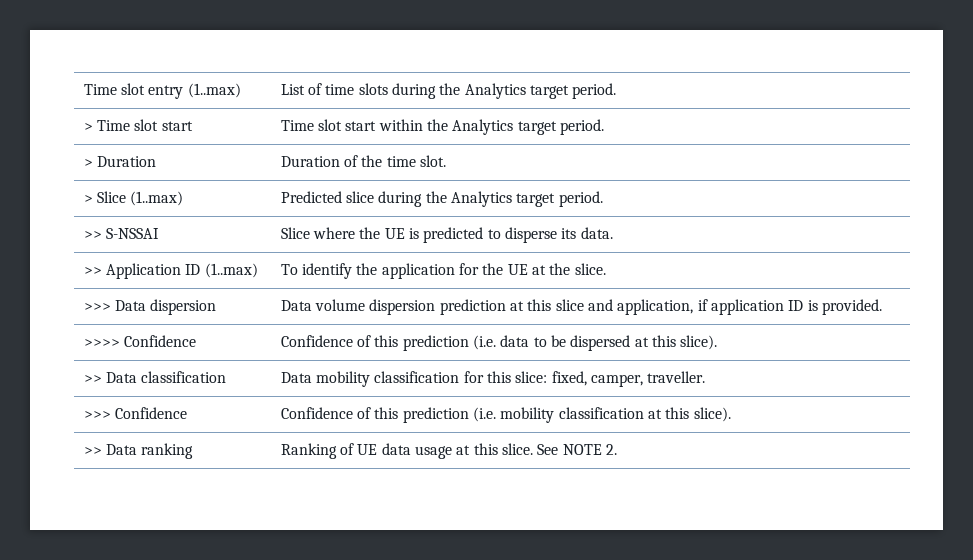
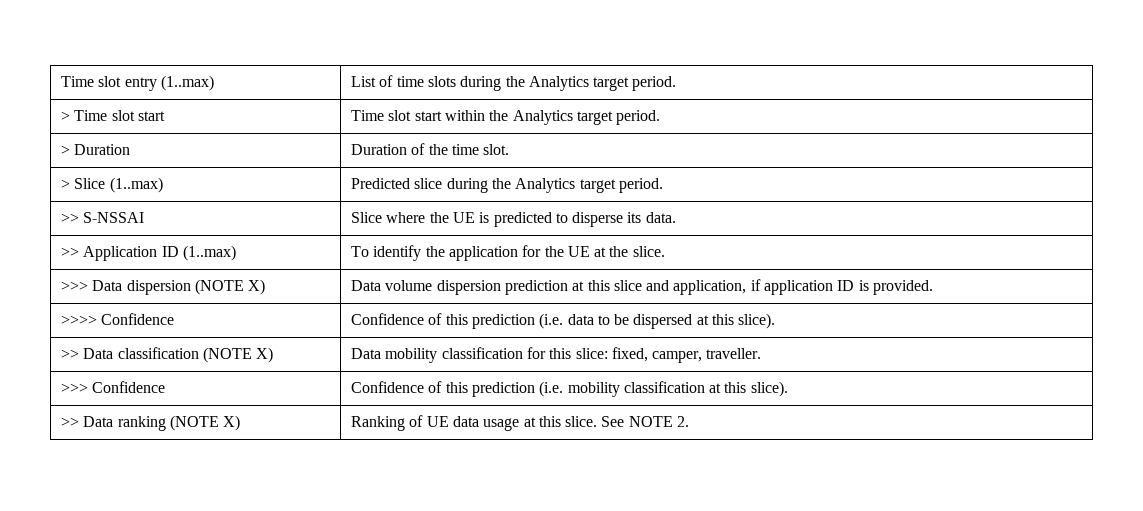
(217, 307) none -> [194,279,266,295] (NOTE X)
(227, 377) none -> [202,347,274,363] (NOTE X)
(194, 451) none -> [169,415,241,431] (NOTE X)

